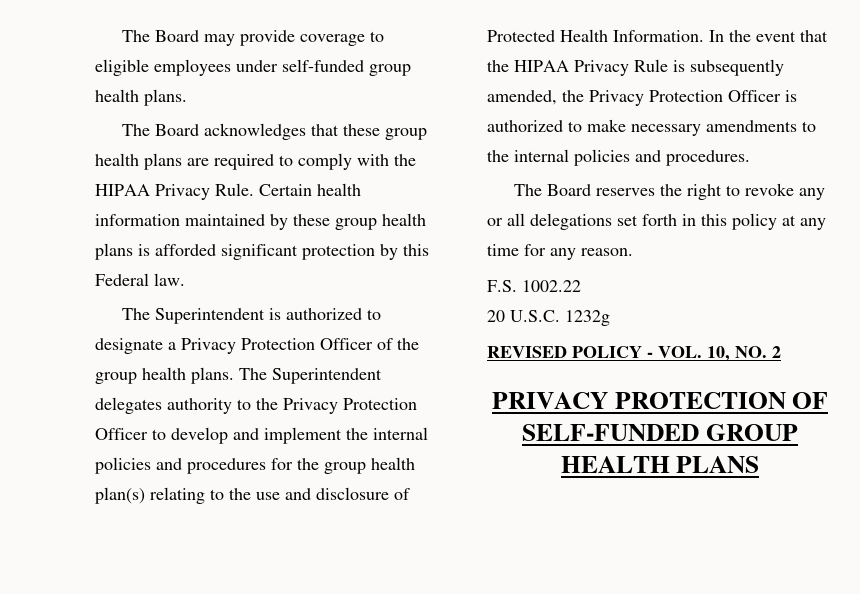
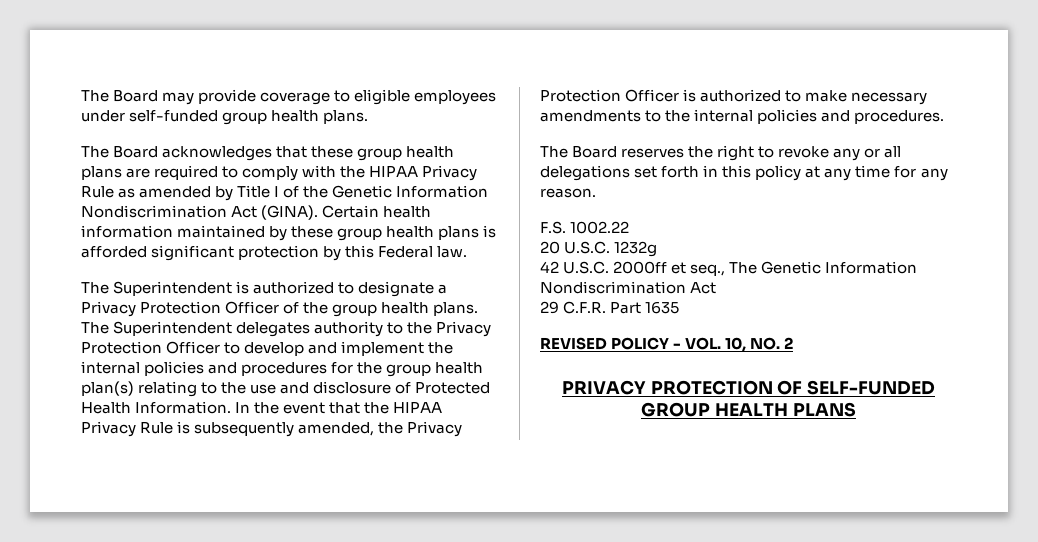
[215,183,254,196] Rule. -> [81,185,489,201] [81,205,319,220] Rule as amended by Title I of the Genetic Information Nondiscrimination Act (GINA).
(610, 318) none -> [540,261,918,276] [540,281,717,294] [540,301,680,314] // 42 U.S.C. 2000ff et seq., The Genetic Information Nondiscrimination Act // 29 C.F.R. Part 1635

